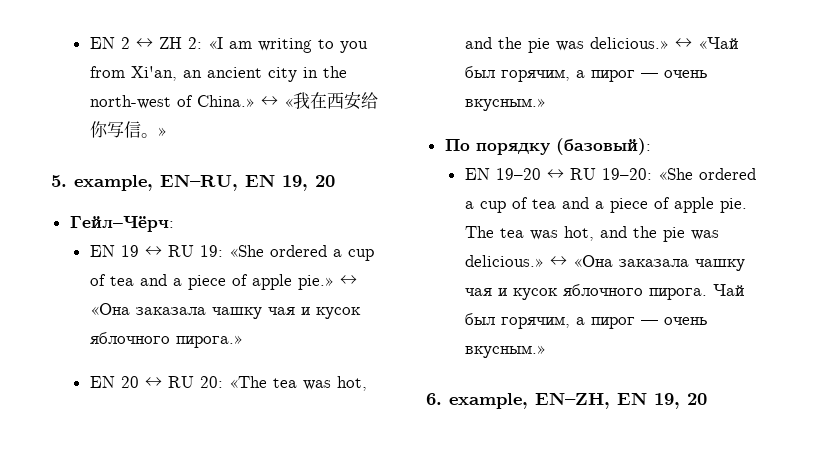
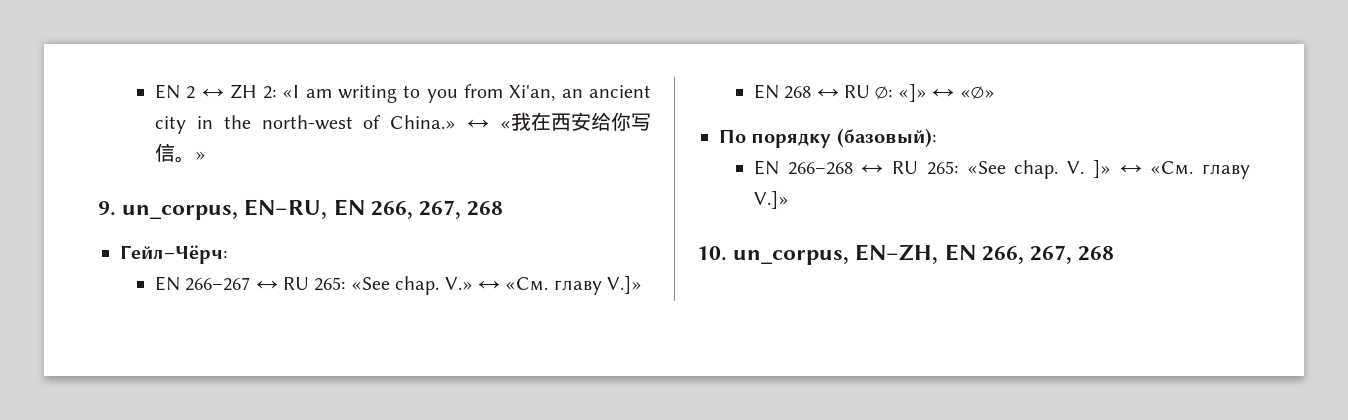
[51,174,335,191] 5. example, EN–RU, EN 19, 20 -> [98,199,504,220] 9. un_corpus, EN–RU, EN 266, 267, 268
[120,245,374,261] [89,274,357,290] [89,303,361,319] [89,332,243,348] [89,376,367,391] [464,37,738,53] [464,66,708,82] [464,98,546,111] 19 ↔ RU 19: «She ordered a cup of tea and a piece of apple pie.» ↔ «Она заказала чашку чая и кусок яблочного пирога.» // EN 20 ↔ RU 20: «The tea was hot, and the pie was delicious.» ↔ «Чай был горячим, а пирог — очень вкусным.» -> [185,276,643,295] [753,84,995,102] 266–267 ↔ RU 265: «See chap. V.» ↔ «Cм. главу V.]» // EN 268 ↔ RU ∅: «]» ↔ «∅»
[495,168,756,180] [464,197,747,213] [464,226,719,242] [464,255,745,271] [464,284,744,300] [464,313,708,329] [464,345,546,358] [426,392,707,409] 19–20 ↔ RU 19–20: «She ordered a cup of tea and a piece of apple pie. The tea was hot, and the pie was delicious.» ↔ «Она заказала чашку чая и кусок яблочного пирога. Чай был горячим, а пирог — очень вкусным.» // 6. example, EN–ZH, EN 19, 20 -> [787,160,1250,179] [753,191,789,209] [697,244,1115,265] 266–268 ↔ RU 265: «See chap. V. ]» ↔ «Cм. главу V.]» // 10. un_corpus, EN–ZH, EN 266, 267, 268

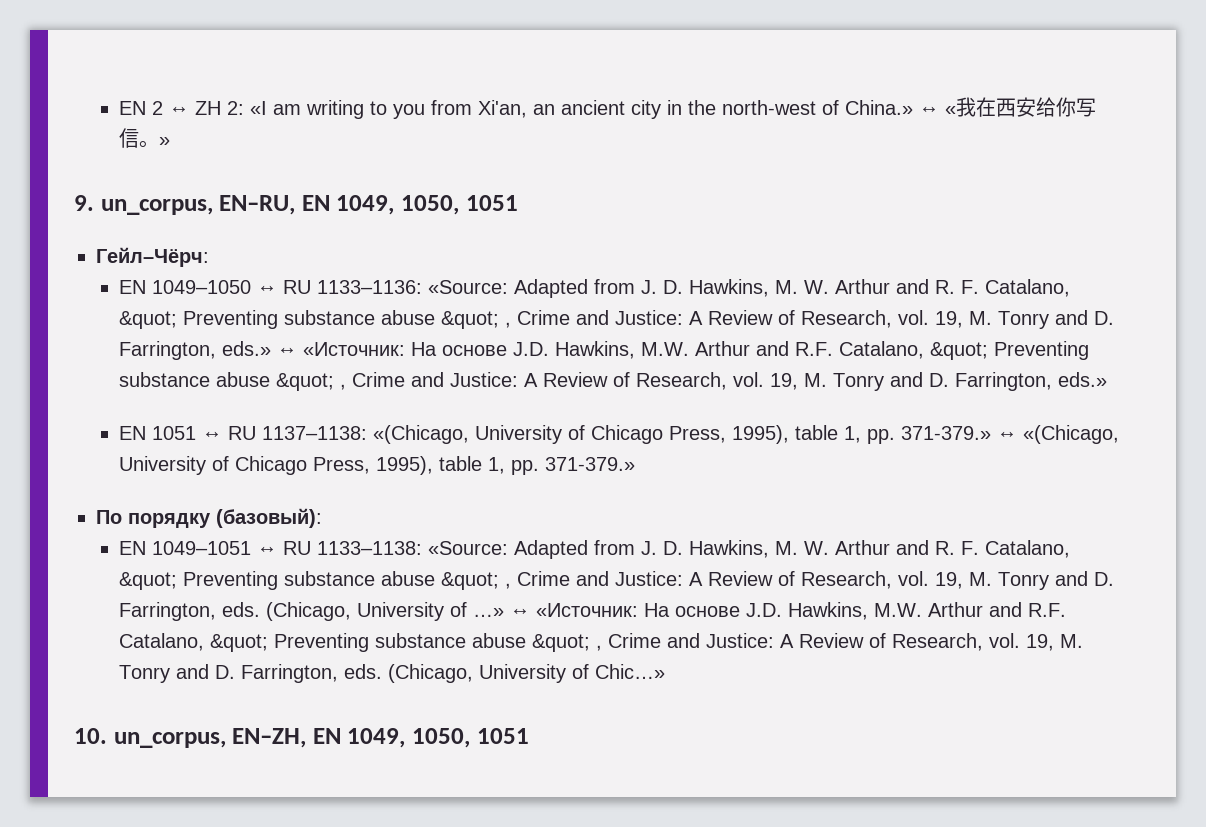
[370,200,504,219] 266, 267, 268 -> [336,195,518,215] 1049, 1050, 1051
[185,276,643,295] [753,84,995,102] 266–267 ↔ RU 265: «See chap. V.» ↔ «Cм. главу V.]» // EN 268 ↔ RU ∅: «]» ↔ «∅» -> [152,279,1071,298] [119,310,1115,329] [119,341,1090,360] [119,372,1108,391] [119,425,1120,444] [119,456,636,475] 1049–1050 ↔ RU 1133–1136: «Source: Adapted from J. D. Hawkins, M. W. Arthur and R. F. Catalano, &quot; Preventing substance abuse &quot; , Crime and Justice: A Review of Research, vol. 19, M. Tonry and D. Farrington, eds.» ↔ «Источник: На основе J.D. Hawkins, M.W. Arthur and R.F. Catalano, &quot; Preventing substance abuse &quot; , Crime and Justice: A Review of Research, vol. 19, M. Tonry and D. Farrington, eds.» // EN 1051 ↔ RU 1137–1138: «(Chicago, University of Chicago Press, 1995), table 1, pp. 371-379.» ↔ «(Chicago, University of Chicago Press, 1995), table 1, pp. 371-379.»
[787,160,1250,179] [753,191,789,209] 266–268 ↔ RU 265: «See chap. V. ]» ↔ «Cм. главу V.]» -> [152,540,1071,559] [119,571,1115,590] [119,602,1067,621] [119,633,1084,652] [119,664,666,683] 1049–1051 ↔ RU 1133–1138: «Source: Adapted from J. D. Hawkins, M. W. Arthur and R. F. Catalano, &quot; Preventing substance abuse &quot; , Crime and Justice: A Review of Research, vol. 19, M. Tonry and D. Farrington, eds. (Chicago, University of …» ↔ «Источник: На основе J.D. Hawkins, M.W. Arthur and R.F. Catalano, &quot; Preventing substance abuse &quot; , Crime and Justice: A Review of Research, vol. 19, M. Tonry and D. Farrington, eds. (Chicago, University of Chic…»
[981,245,1115,264] 266, 267, 268 -> [347,728,529,748] 1049, 1050, 1051

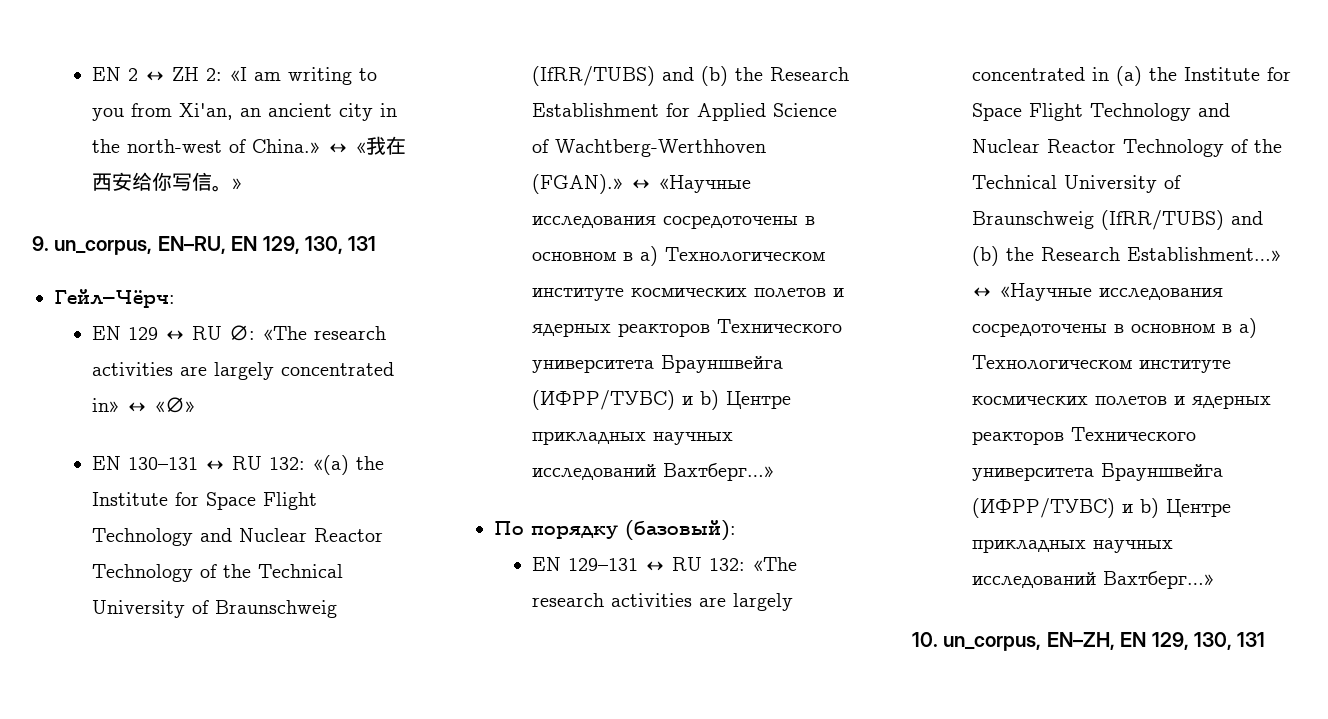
[336,195,518,215] 1049, 1050, 1051 -> [262,236,377,254] 129, 130, 131
[152,279,1071,298] [119,310,1115,329] [119,341,1090,360] [119,372,1108,391] [119,425,1120,444] [119,456,636,475] 1049–1050 ↔ RU 1133–1136: «Source: Adapted from J. D. Hawkins, M. W. Arthur and R. F. Catalano, &quot; Preventing substance abuse &quot; , Crime and Justice: A Review of Research, vol. 19, M. Tonry and D. Farrington, eds.» ↔ «Источник: На основе J.D. Hawkins, M.W. Arthur and R.F. Catalano, &quot; Preventing substance abuse &quot; , Crime and Justice: A Review of Research, vol. 19, M. Tonry and D. Farrington, eds.» // EN 1051 ↔ RU 1137–1138: «(Chicago, University of Chicago Press, 1995), table 1, pp. 371-379.» ↔ «(Chicago, University of Chicago Press, 1995), table 1, pp. 371-379.» -> [128,325,387,341] [92,362,395,380] [92,397,197,413] [92,455,385,475] [92,492,318,510] [92,528,384,546] [92,564,344,582] [92,600,338,618] [532,66,850,86] [532,103,838,121] [532,139,767,157] [532,174,752,194] [532,215,816,229] [532,246,826,266] [532,288,845,301] [532,319,843,337] [532,355,784,373] [532,390,792,410] [532,431,734,445] [532,463,776,481] 129 ↔ RU ∅: «The research activities are largely concentrated in» ↔ «∅» // EN 130–131 ↔ RU 132: «(a) the Institute for Space Flight Technology and Nuclear Reactor Technology of the Technical University of Braunschweig (IfRR/TUBS) and (b) the Research Establishment for Applied Science of Wachtberg-Werthhoven (FGAN).» ↔ «Научные исследования сосредоточены в основном в а) Технологическом институте космических полетов и ядерных реакторов Технического университета Брауншвейга (ИФРР/ТУБС) и b) Центре прикладных научных исследований Вахтберг…»
[152,540,1071,559] [119,571,1115,590] [119,602,1067,621] [119,633,1084,652] [119,664,666,683] 1049–1051 ↔ RU 1133–1138: «Source: Adapted from J. D. Hawkins, M. W. Arthur and R. F. Catalano, &quot; Preventing substance abuse &quot; , Crime and Justice: A Review of Research, vol. 19, M. Tonry and D. Farrington, eds. (Chicago, University of …» ↔ «Источник: На основе J.D. Hawkins, M.W. Arthur and R.F. Catalano, &quot; Preventing substance abuse &quot; , Crime and Justice: A Review of Research, vol. 19, M. Tonry and D. Farrington, eds. (Chicago, University of Chic…» -> [568,557,798,571] [532,593,794,611] [972,66,1292,86] [972,103,1231,121] [972,139,1283,157] [972,175,1182,193] [972,210,1264,230] [972,246,1283,266] [972,283,1224,301] [972,318,1258,338] [972,355,1232,373] [972,395,1272,409] [972,427,1197,445] [972,463,1224,481] [972,498,1232,518] [972,539,1174,553] [972,571,1216,589] 129–131 ↔ RU 132: «The research activities are largely concentrated in (a) the Institute for Space Flight Technology and Nuclear Reactor Technology of the Technical University of Braunschweig (IfRR/TUBS) and (b) the Research Establishment…» ↔ «Научные исследования сосредоточены в основном в а) Технологическом институте космических полетов и ядерных реакторов Технического университета Брауншвейга (ИФРР/ТУБС) и b) Центре прикладных научных исследований Вахтберг…»
[347,728,529,748] 1049, 1050, 1051 -> [1151,632,1266,650] 129, 130, 131

